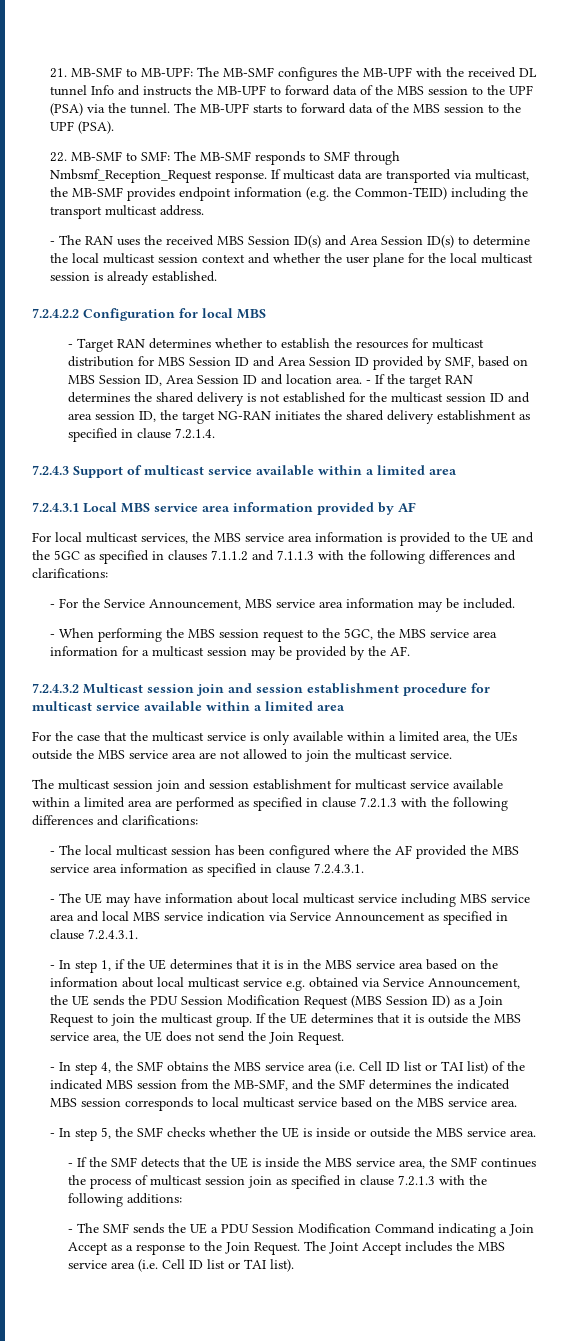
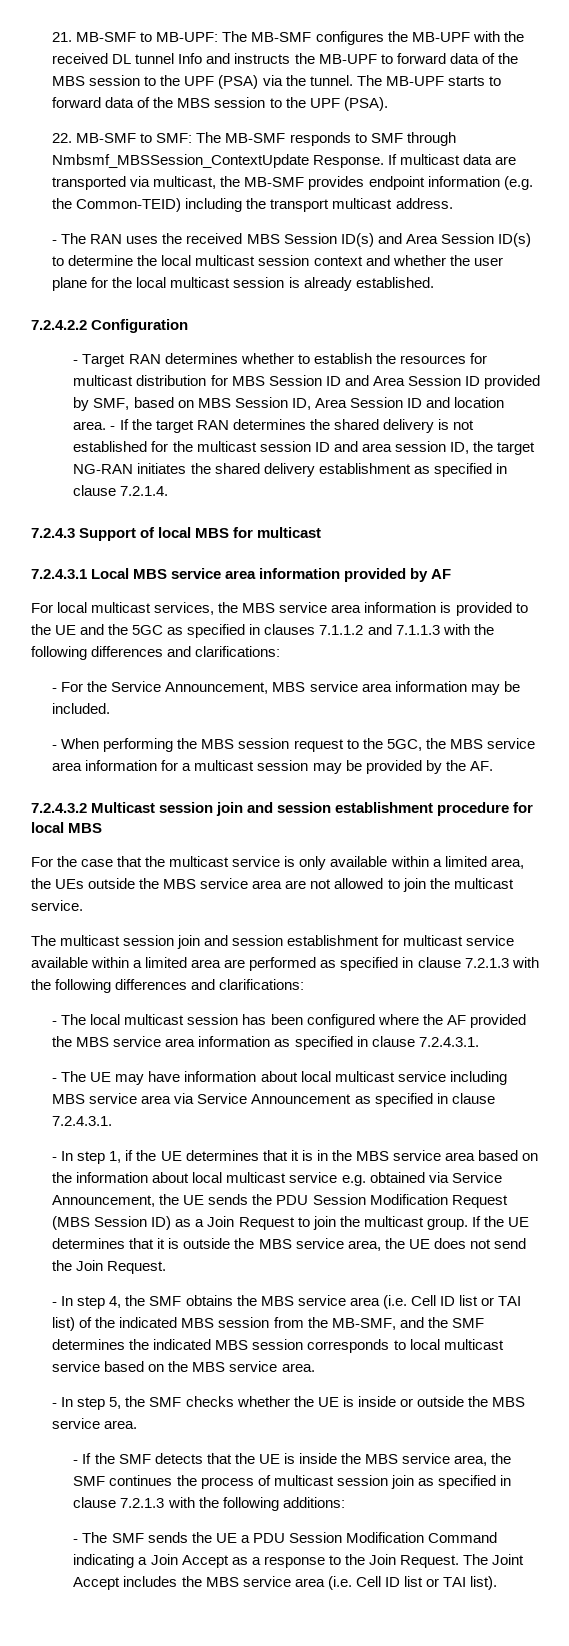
[49,169,267,183] Nmbsmf_Reception_Request response. -> [52,154,385,168] Nmbsmf_MBSSession_ContextUpdate Response.
[179,308,266,319] for local MBS -> (189, 326) none
[144,465,457,476] multicast service available within a limited area -> [158,527,322,538] local MBS for multicast
[32,701,345,712] multicast service available within a limited area -> [31,822,103,833] local MBS
[76,911,265,922] and local MBS service indication -> (172, 1099) none

